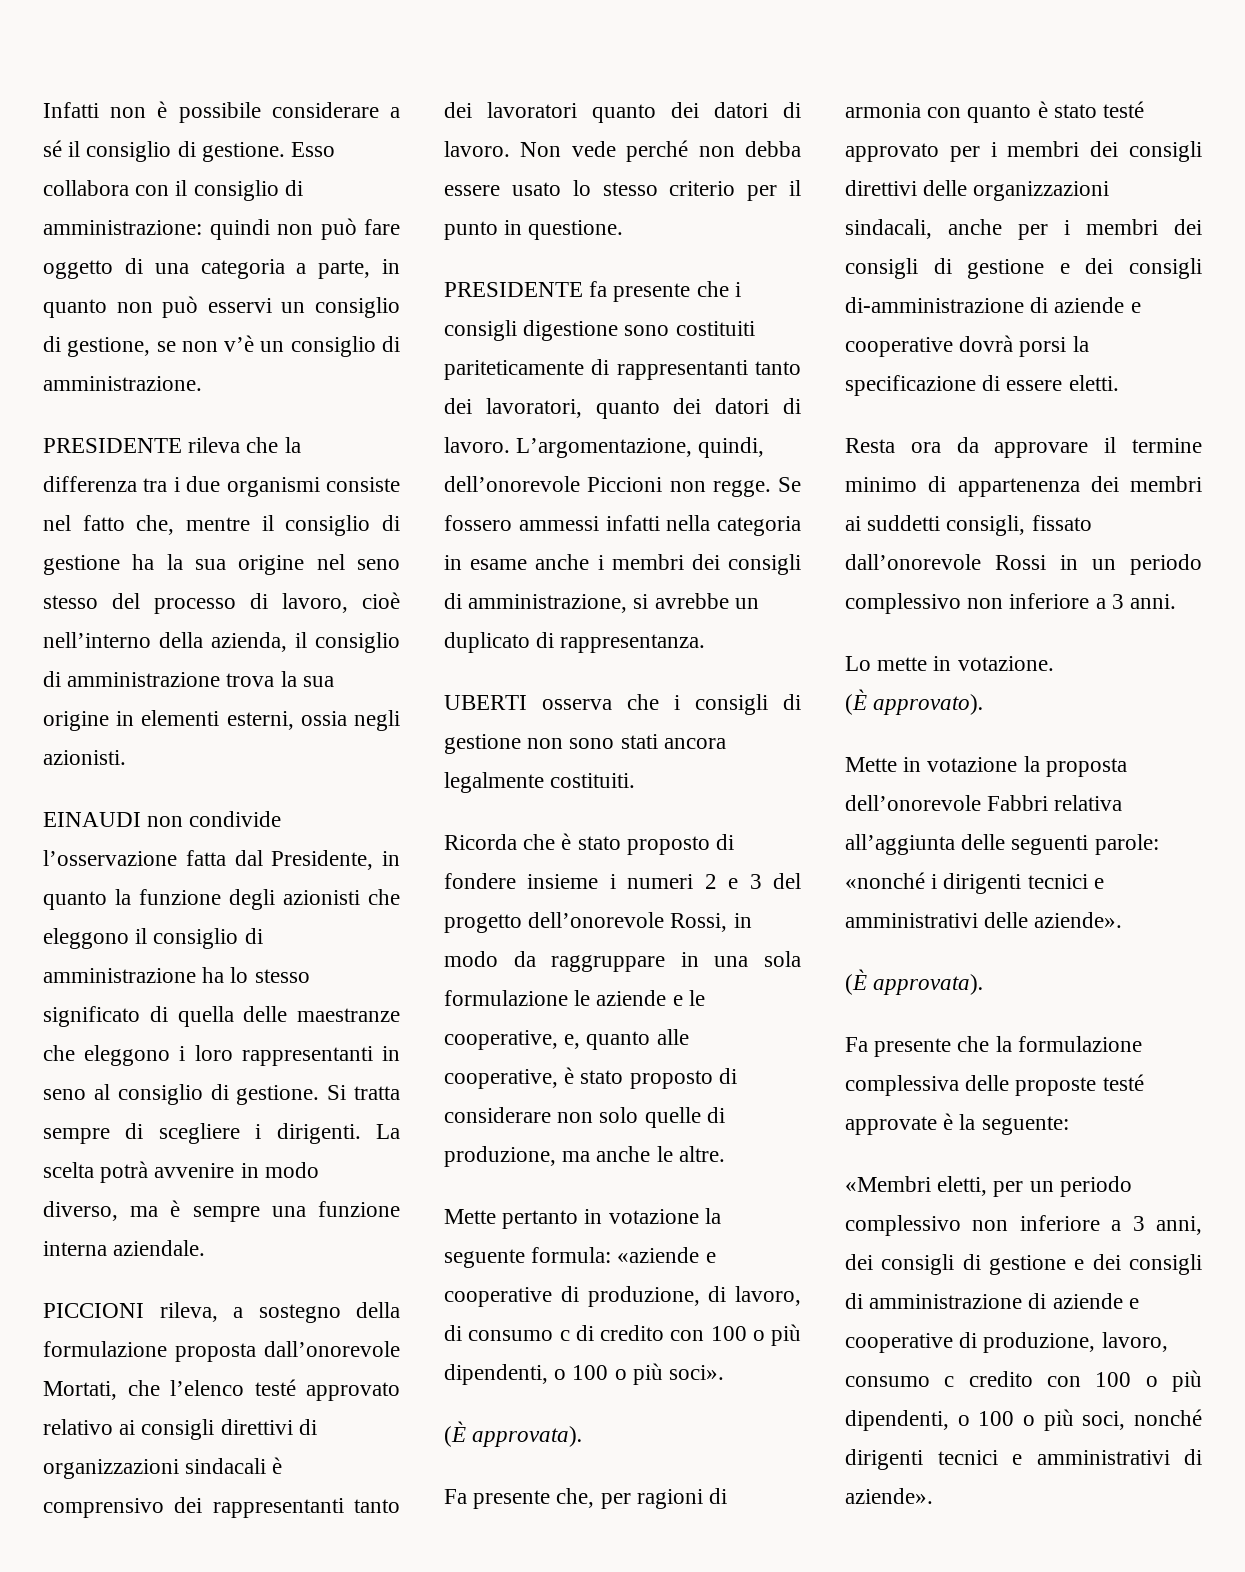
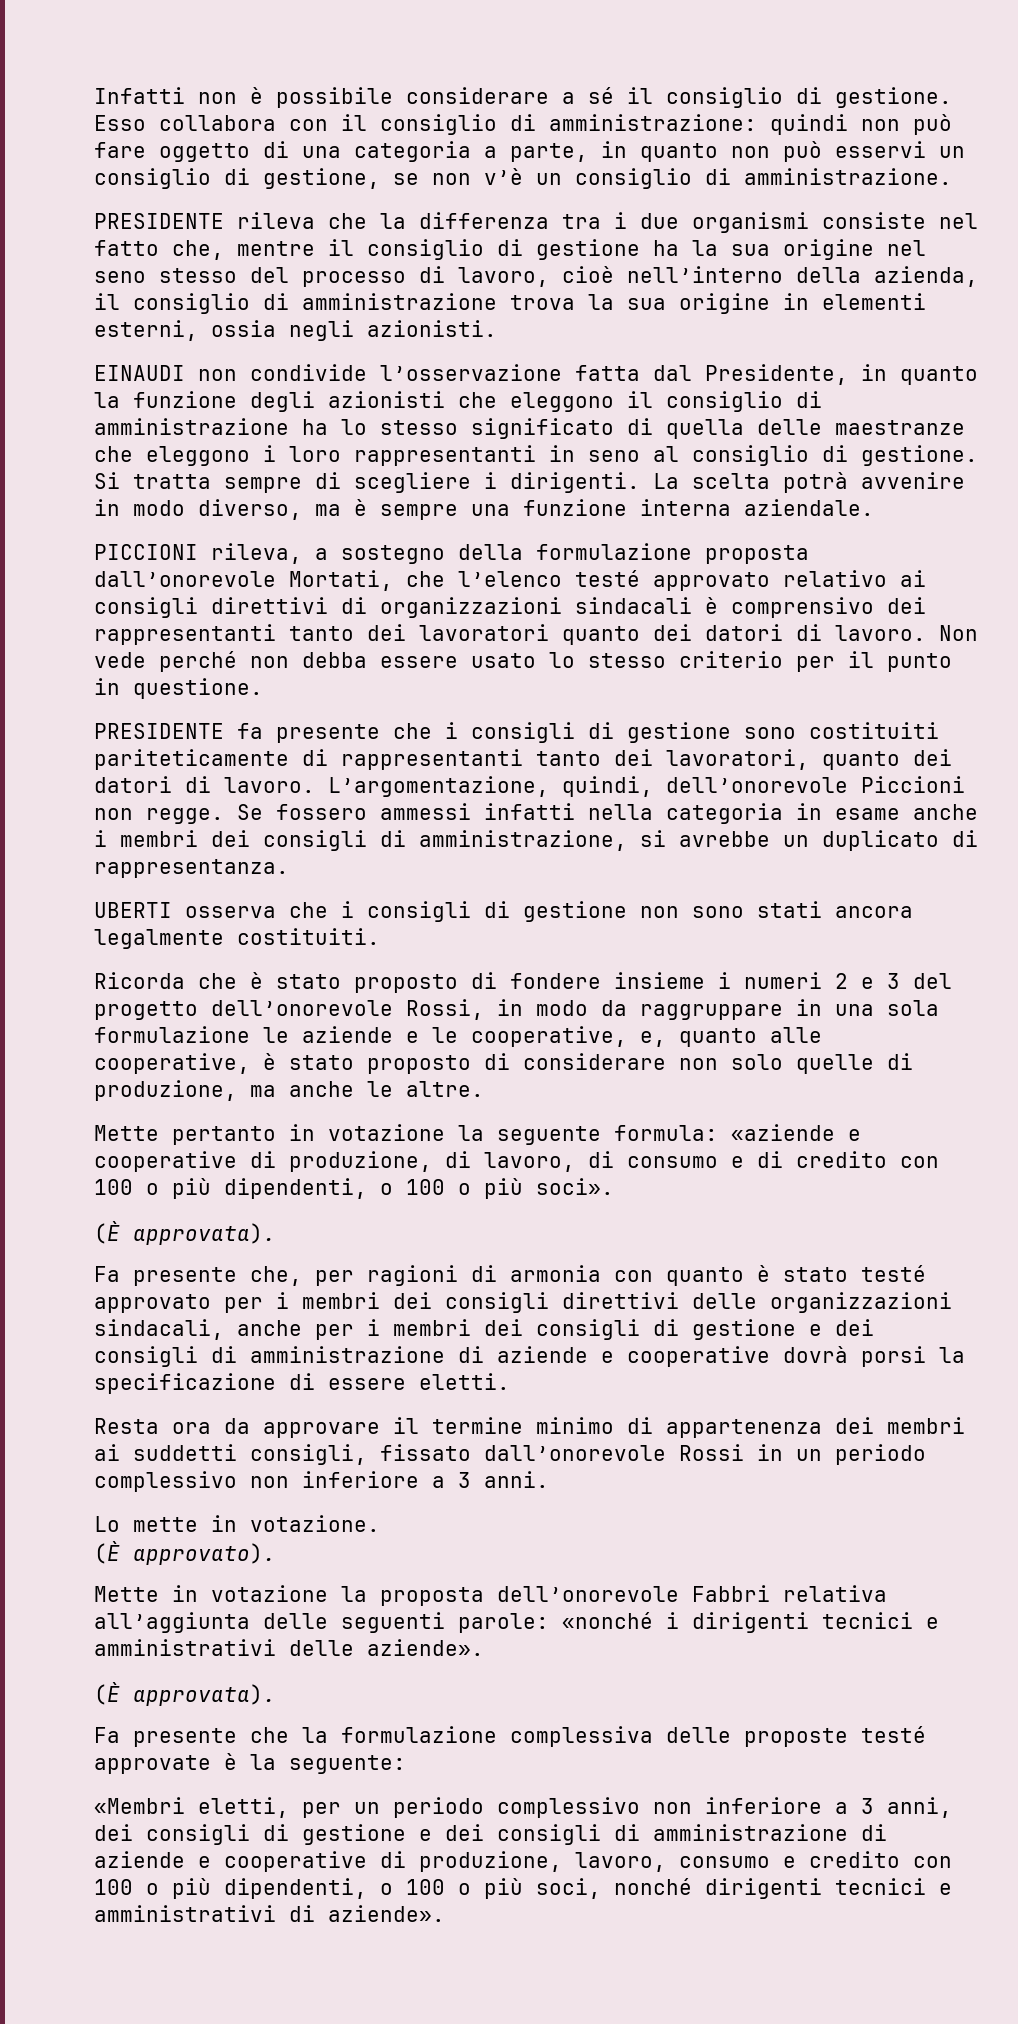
[523,320,619,341] digestione -> [588,722,731,743] di gestione
[559,1330,570,1341] c -> [731,1156,744,1168] e
[845,297,1024,313] di-amministrazione -> [211,1346,445,1363] di amministrazione
[944,1376,955,1387] c -> [783,1856,796,1868] e

